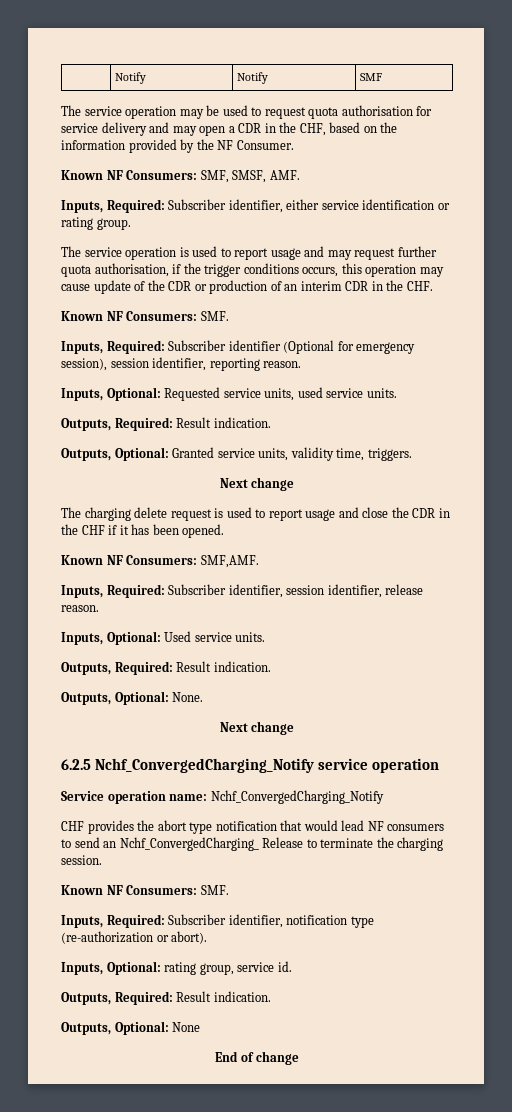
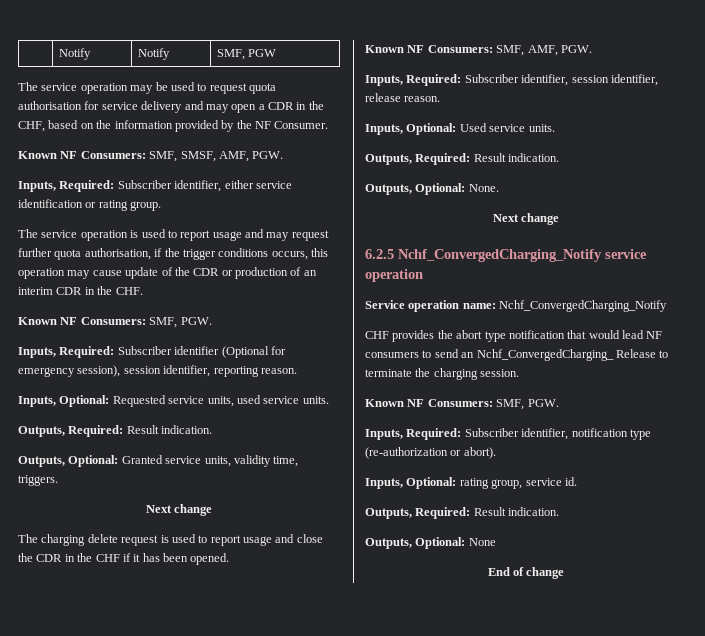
[360,73,383,81] SMF -> [217,49,277,60] SMF, PGW
[269,170,300,180] AMF. -> [218,151,284,162] AMF, PGW.
[200,311,229,321] SMF. -> [149,317,212,328] SMF, PGW.
[200,555,259,568] SMF,AMF. -> [496,45,592,56] SMF, AMF, PGW.
[200,885,229,895] SMF. -> [496,399,559,410] SMF, PGW.

